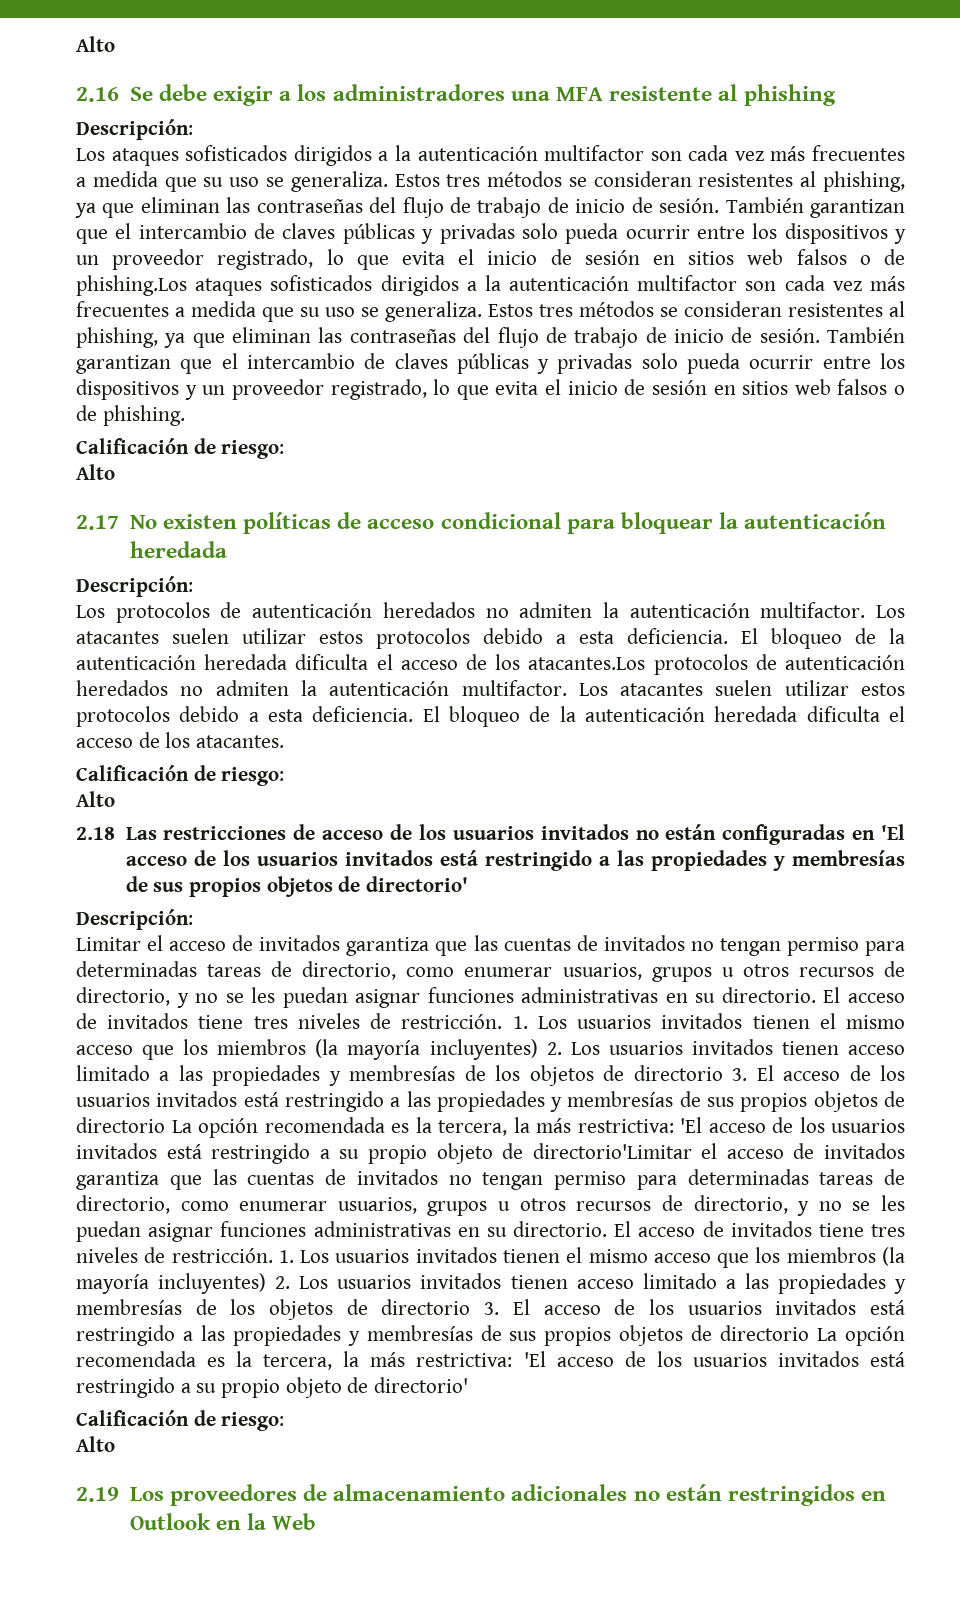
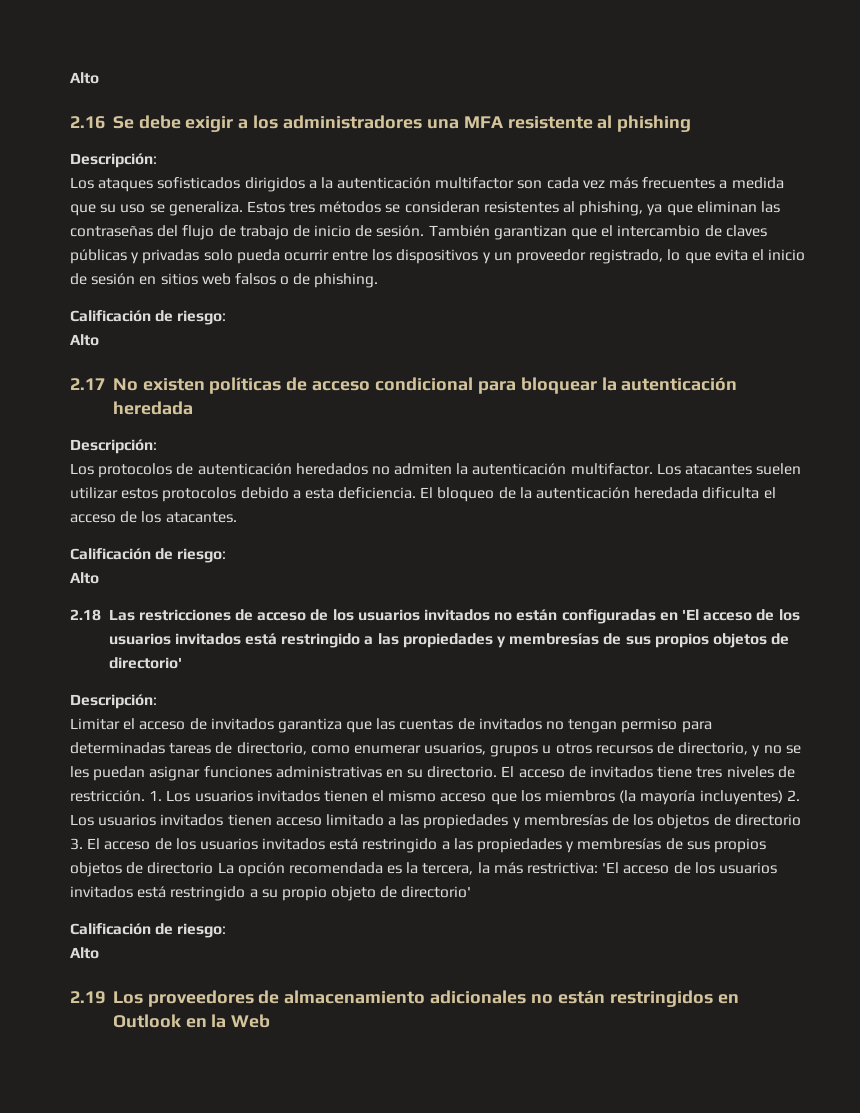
[76,275,905,296] [76,301,905,322] [76,327,905,348] [76,353,905,374] [76,379,905,400] [76,405,97,421] phishing.Los ataques sofisticados dirigidos a la autenticación multifactor son cada vez más frecuentes a medida que su uso se generaliza. Estos tres métodos se consideran resistentes al phishing, ya que eliminan las contraseñas del flujo de trabajo de inicio de sesión. También garantizan que el intercambio de claves públicas y privadas solo pueda ocurrir entre los dispositivos y un proveedor registrado, lo que evita el inicio de sesión en sitios web falsos o de -> (311, 279) none
[528,654,905,675] [76,680,905,696] [76,706,906,727] [76,732,191,748] atacantes.Los protocolos de autenticación heredados no admiten la autenticación multifactor. Los atacantes suelen utilizar estos protocolos debido a esta deficiencia. El bloqueo de la autenticación heredada dificulta el acceso de los -> (162, 517) none
[532,1143,906,1159] [76,1169,905,1190] [76,1195,906,1216] [76,1221,905,1242] [76,1247,906,1268] [76,1273,907,1294] [76,1299,906,1320] [76,1325,905,1346] [76,1351,906,1370] [76,1377,369,1398] directorio'Limitar el acceso de invitados garantiza que las cuentas de invitados no tengan permiso para determinadas tareas de directorio, como enumerar usuarios, grupos u otros recursos de directorio, y no se les puedan asignar funciones administrativas en su directorio. El acceso de invitados tiene tres niveles de restricción. 1. Los usuarios invitados tienen el mismo acceso que los miembros (la mayoría incluyentes) 2. Los usuarios invitados tienen acceso limitado a las propiedades y membresías de los objetos de directorio 3. El acceso de los usuarios invitados está restringido a las propiedades y membresías de sus propios objetos de directorio La opción recomendada es la tercera, la más restrictiva: 'El acceso de los usuarios invitados está restringido a su propio objeto de -> (398, 892) none

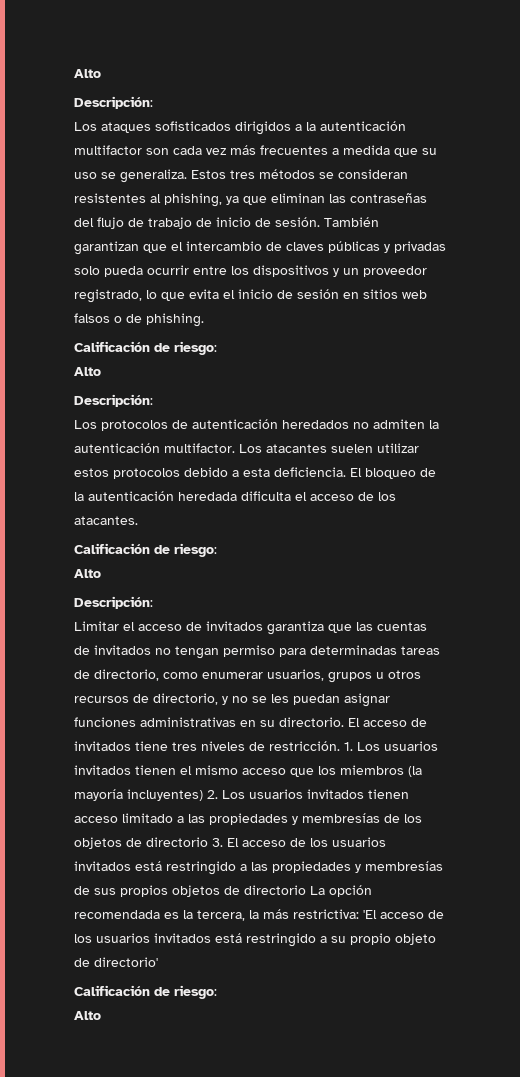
[70,72,99,84] [70,115,692,132] Alto // 2.16 Se debe exigir a los administradores una MFA resistente al phishing -> [74,69,101,78] Alto
[70,377,738,394] [112,401,193,415] // 2.17 No existen políticas de acceso condicional para bloquear la autenticación heredada -> (101, 371) none
[70,609,800,624] [108,633,790,648] [108,657,182,669] // 2.18 Las restricciones de acceso de los usuarios invitados no están configuradas en 'El acceso de los usuarios invitados está restringido a las propiedades y membresías de sus propios objetos de directorio' -> (101, 573) none
[70,990,739,1007] [112,1014,271,1028] // 2.19 Los proveedores de almacenamiento adicionales no están restringidos en Outlook en la Web -> (101, 1015) none

